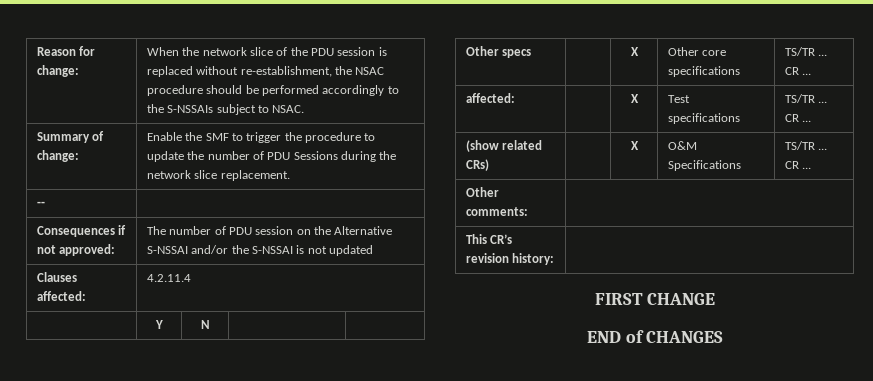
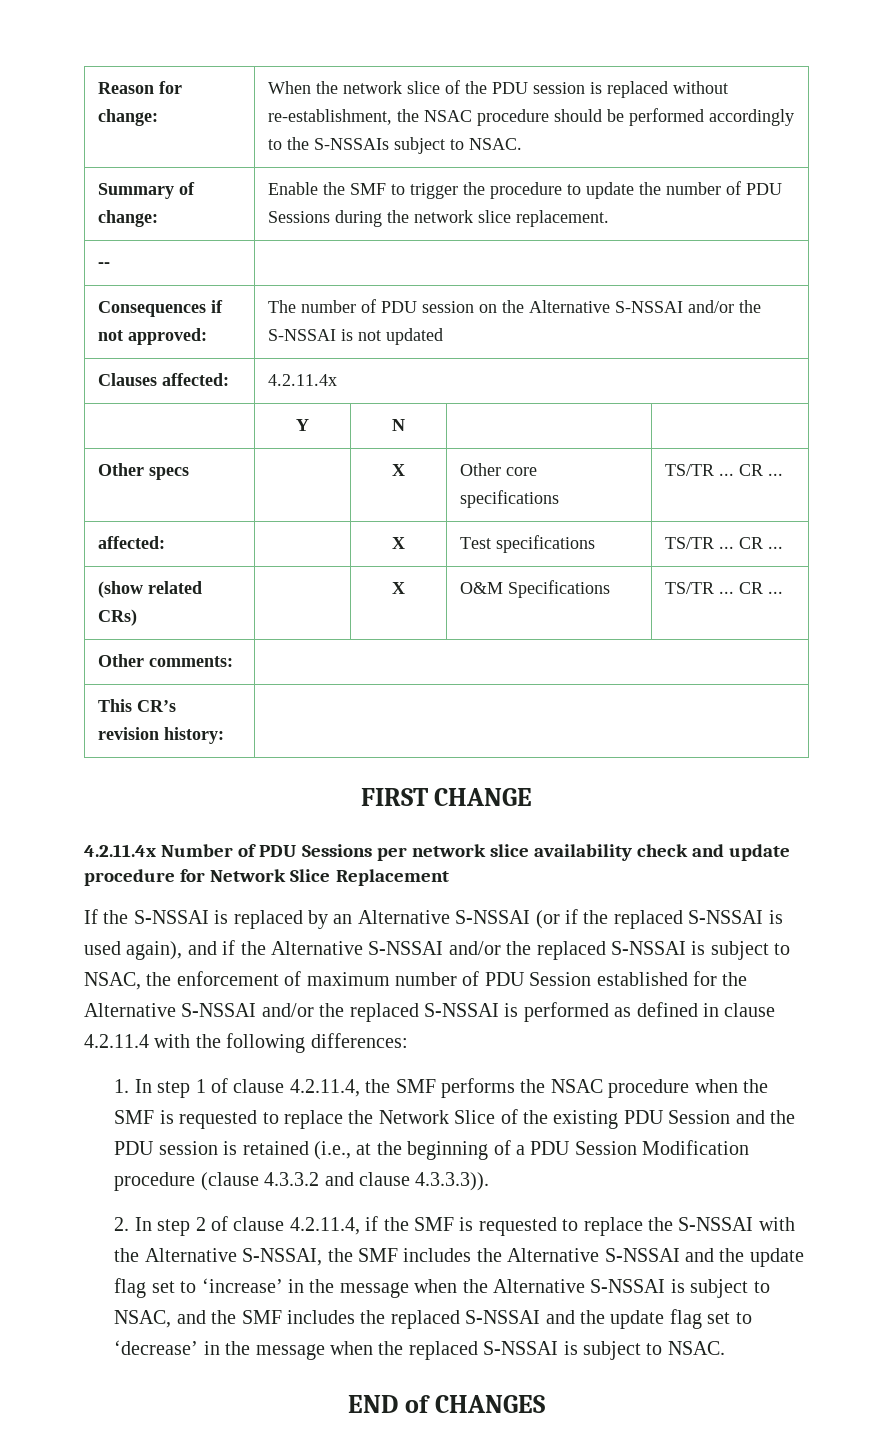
[146,274,191,282] 4.2.11.4 -> [268,374,338,386] 4.2.11.4x
(716, 299) none -> [84,844,791,861] [84,869,449,886] [84,909,783,929] [84,940,791,960] [84,971,748,990] [84,1002,776,1022] [84,1033,408,1053] [114,1078,769,1098] [114,1109,796,1129] [114,1140,750,1160] [114,1172,490,1191] [114,1216,795,1236] [114,1248,804,1267] [114,1278,770,1298] [114,1309,752,1329] [114,1340,725,1360] // 4.2.11.4x Number of PDU Sessions per network slice availability check and update procedure for Network Slice Replacement // If the S-NSSAI is replaced by an Alternative S-NSSAI (or if the replaced S-NSSAI is used again), and if the Alternative S-NSSAI and/or the replaced S-NSSAI is subject to NSAC, the enforcement of maximum number of PDU Session established for the Alternative S-NSSAI and/or the replaced S-NSSAI is performed as defined in clause 4.2.11.4 with the following differences: // 1. In step 1 of clause 4.2.11.4, the SMF performs the NSAC procedure when the SMF is requested to replace the Network Slice of the existing PDU Session and the PDU session is retained (i.e., at the beginning of a PDU Session Modification procedure (clause 4.3.3.2 and clause 4.3.3.3)). // 2. In step 2 of clause 4.2.11.4, if the SMF is requested to replace the S-NSSAI with the Alternative S-NSSAI, the SMF includes the Alternative S-NSSAI and the update flag set to ‘increase’ in the message when the Alternative S-NSSAI is subject to NSAC, and the SMF includes the replaced S-NSSAI and the update flag set to ‘decrease’ in the message when the replaced S-NSSAI is subject to NSAC.

